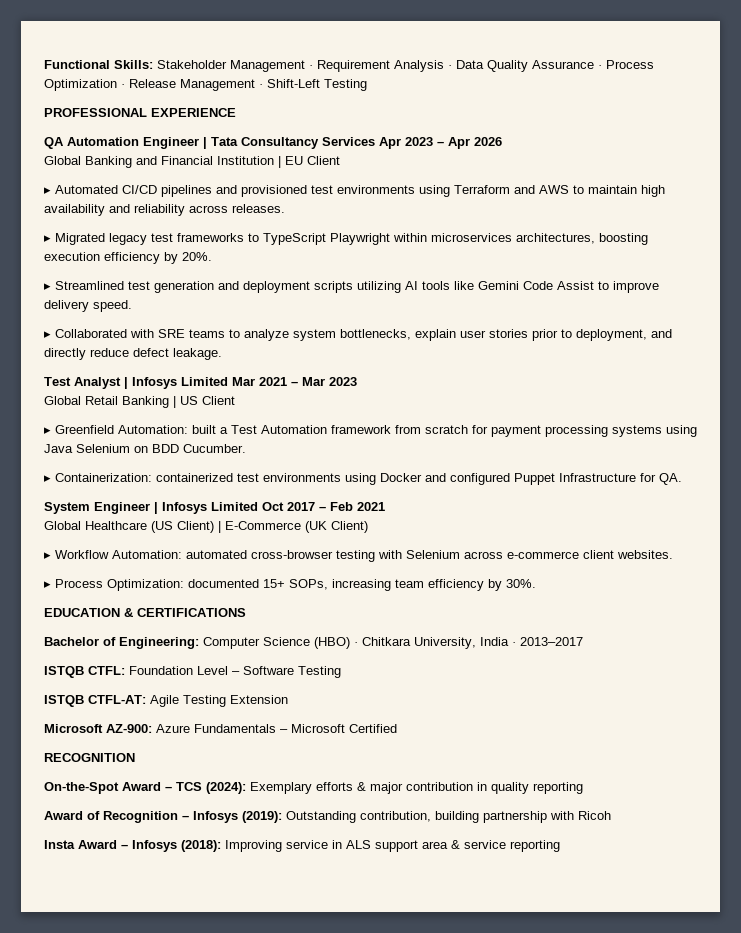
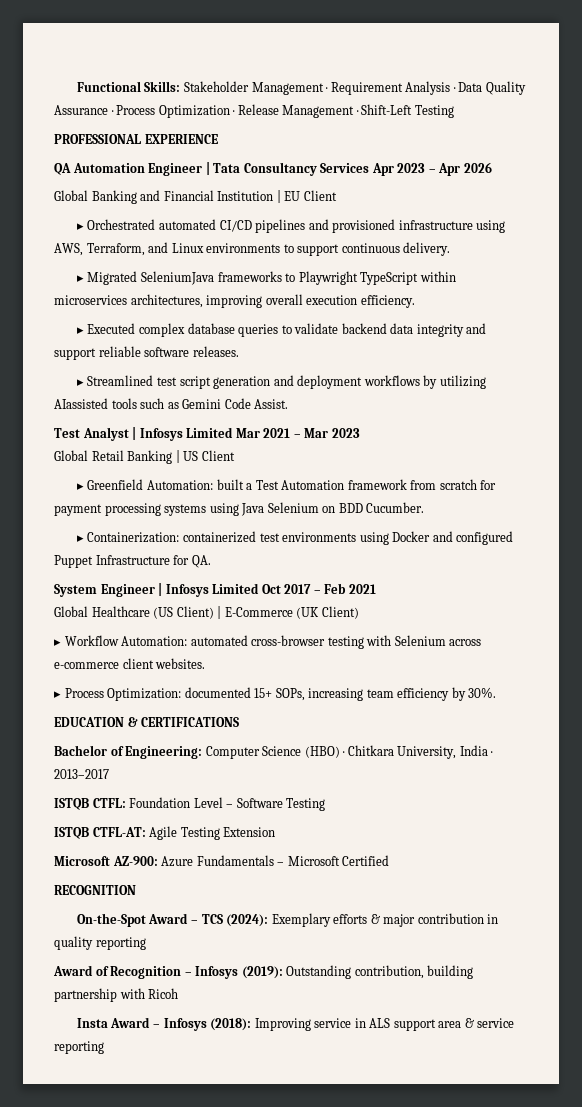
[55,185,118,194] Automated -> [87,219,216,230] Orchestrated automated
[311,185,665,197] [44,204,285,216] [44,233,648,245] [44,252,212,264] test environments using Terraform and AWS to maintain high availability and reliability across releases. // ▸ Migrated legacy test frameworks to TypeScript Playwright within microservices architectures, boosting execution efficiency by 20%. -> [398,220,506,233] [54,242,451,256] [76,271,456,285] [54,294,415,308] [76,323,487,337] [54,346,239,360] infrastructure using AWS, Terraform, and Linux environments to support continuous delivery. // ▸ Migrated SeleniumJava frameworks to Playwright TypeScript within microservices architectures, improving overall execution efficiency. // ▸ Executed complex database queries to validate backend data integrity and support reliable software releases.
(150, 285) none -> [179,376,211,389] script
[314,281,659,293] [44,300,132,312] [44,329,672,341] [44,348,222,360] scripts utilizing AI tools like Gemini Code Assist to improve delivery speed. // ▸ Collaborated with SRE teams to analyze system bottlenecks, explain user stories prior to deployment, and directly reduce defect leakage. -> [363,375,486,389] [54,398,289,409] workflows by utilizing AIassisted tools such as Gemini Code Assist.

